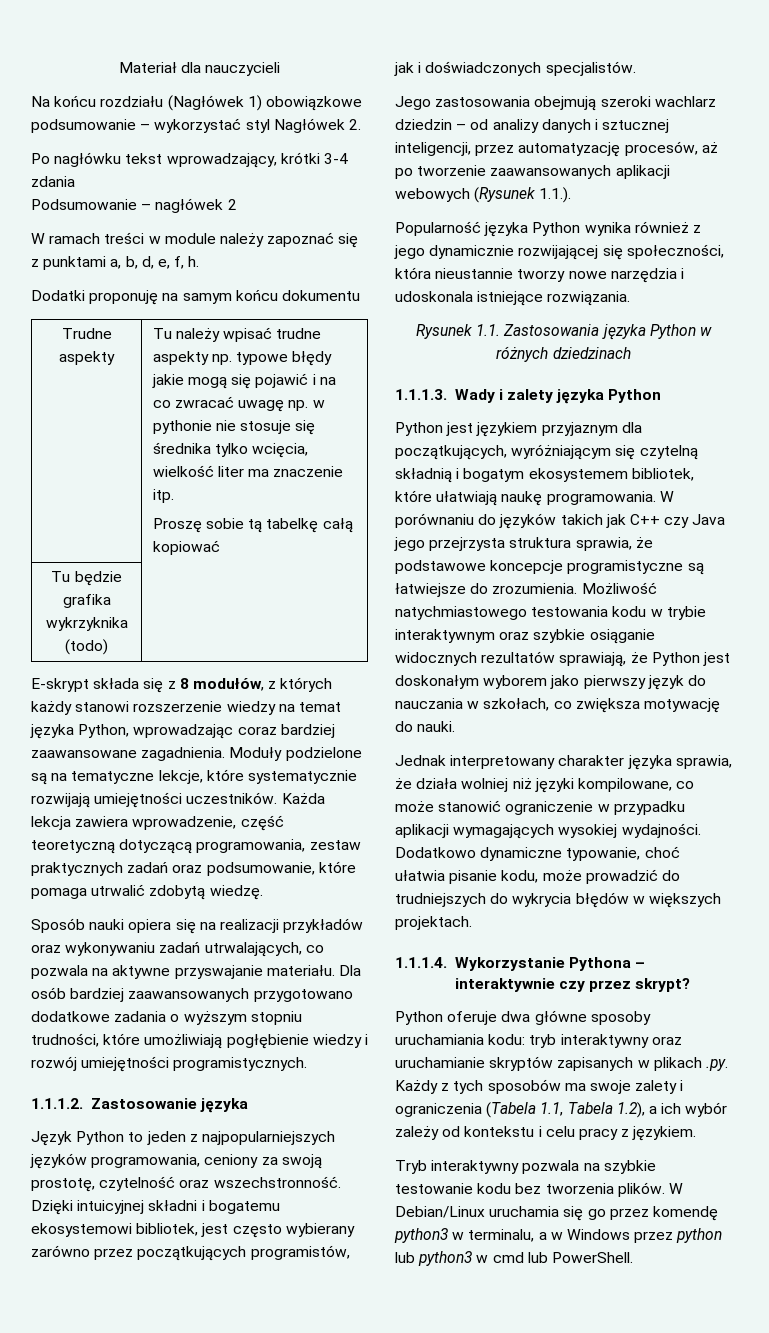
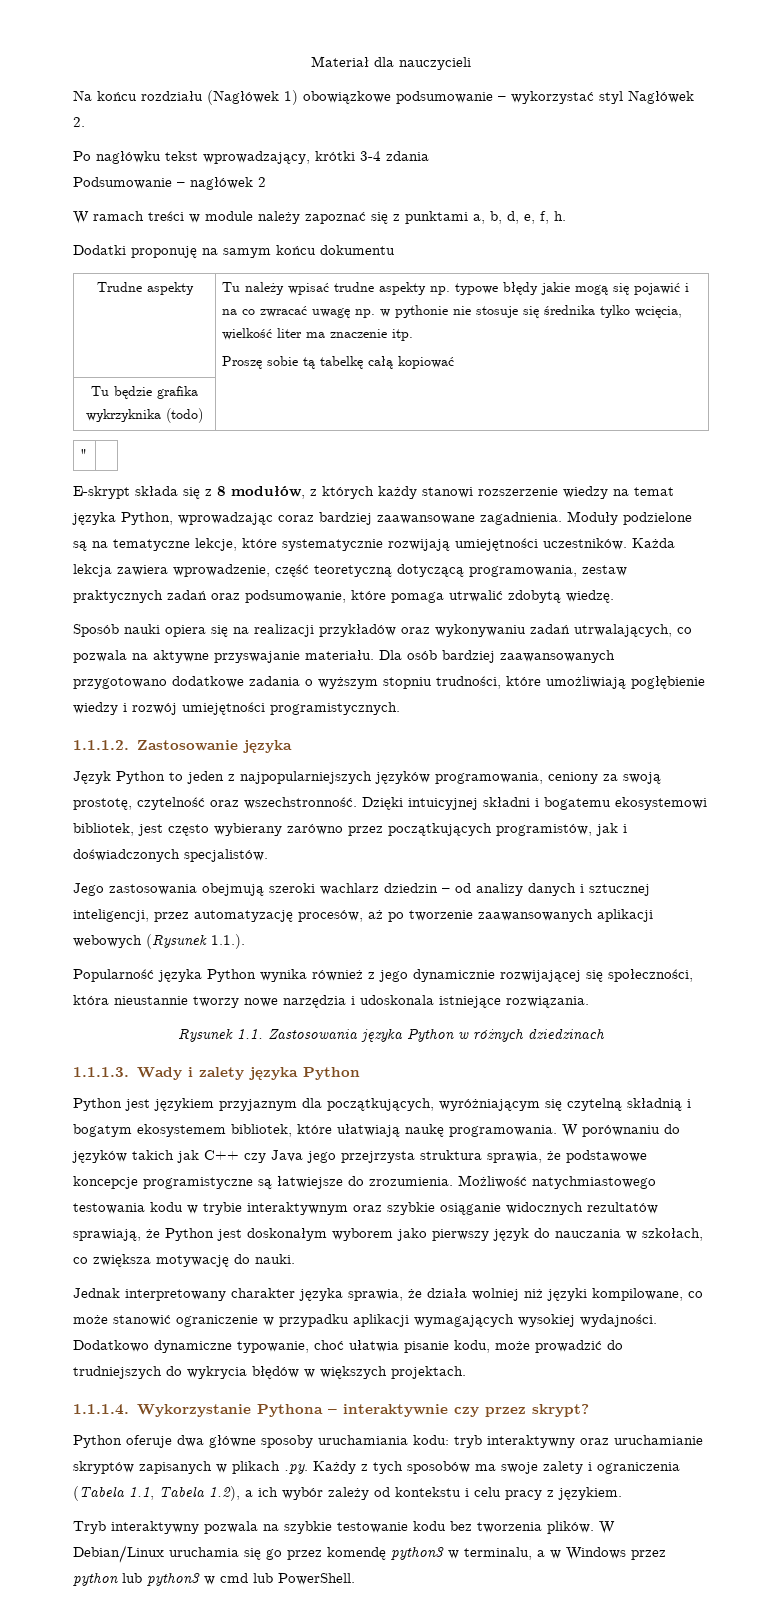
(108, 647) none -> [80,449,88,459] // " |

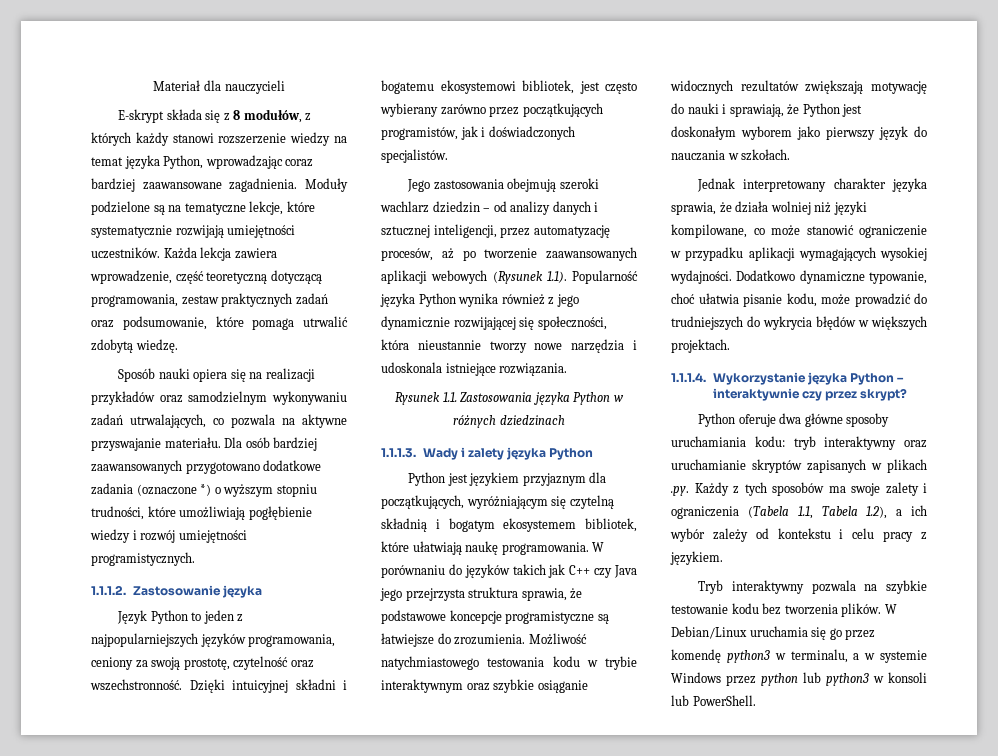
[73,90,694,105] [73,117,85,127] [73,151,429,164] [73,177,266,190] [73,211,566,224] [73,245,395,258] [96,282,194,295] [222,282,690,295] [222,305,683,318] [222,328,414,341] [222,356,455,369] [91,386,198,399] [86,408,203,423] [80,449,88,459] // Na końcu rozdziału (Nagłówek 1) obowiązkowe podsumowanie – wykorzystać styl Nagłówek 2. // Po nagłówku tekst wprowadzający, krótki 3-4 zdania // Podsumowanie – nagłówek 2 // W ramach treści w module należy zapoznać się z punktami a, b, d, e, f, h. // Dodatki proponuję na samym końcu dokumentu // Trudne aspekty | Tu należy wpisać trudne aspekty np. typowe błędy jakie mogą się pojawić i na co zwracać uwagę np. w pythonie nie stosuje się średnika tylko wcięcia, wielkość liter ma znaczenie itp. // Proszę sobie tą tabelkę całą kopiować // Tu będzie grafika wykrzyknika (todo) | // " | -> (285, 87) none
(430, 630) none -> [188,391,268,405] samodzielnym
(300, 681) none -> [136,484,212,496] (oznaczone *)
[211,934,245,949] 1.1.). // -> [546,271,567,283] 1.1).
(658, 1208) none -> [805,80,927,94] [671,103,727,114] zwiększają motywację do nauki i
[642,1228,703,1241] [73,1254,295,1267] szkołach, co zwiększa motywację do nauki. -> [741,149,791,161] szkołach.
[256,1404,323,1417] Pythona -> [807,372,894,385] języka Python
(561, 1554) none -> [880,650,927,663] systemie
[220,1573,248,1583] cmd -> [888,672,927,683] konsoli

